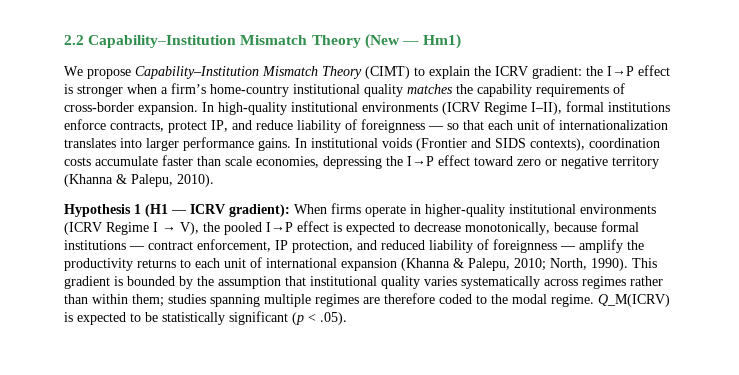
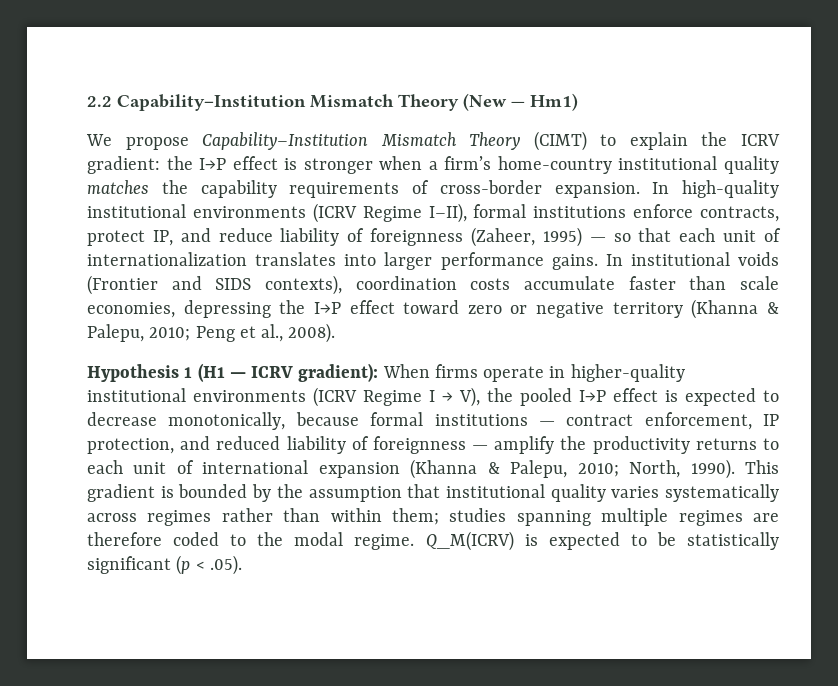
(425, 126) none -> [470,227,582,247] (Zaheer, 1995)
[177,174,214,187] 2010). -> [149,323,336,343] 2010; Peng et al., 2008).

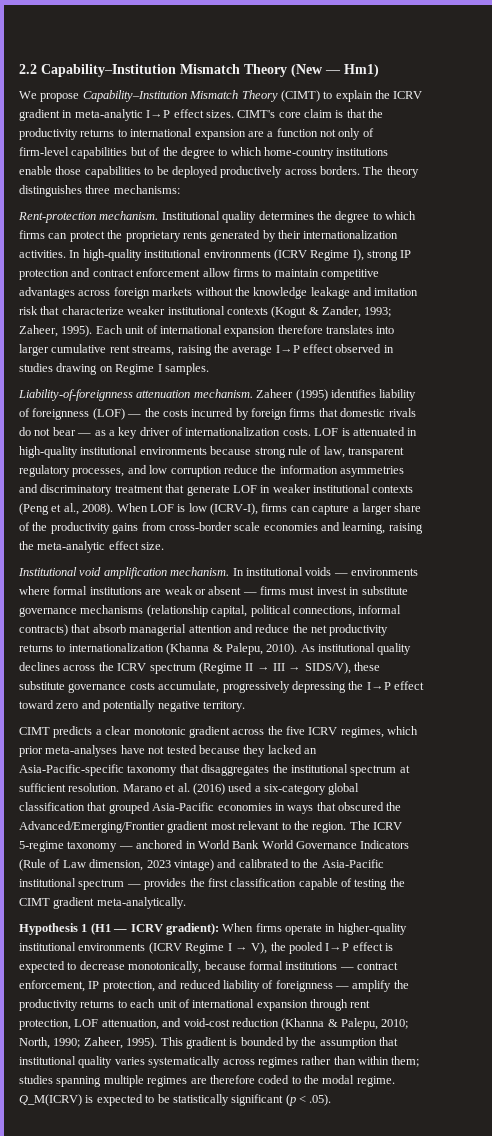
[87,156,779,174] [87,180,640,198] gradient: the I→P effect is stronger when a firm’s home-country institutional quality matches the capability requirements of cross-border expansion. -> [19,109,384,121] [19,128,374,140] [19,147,389,159] [19,166,419,178] [19,185,180,197] [18,211,416,223] [19,230,399,242] [19,250,66,258] gradient in meta-analytic I→P effect sizes. CIMT's core claim is that the productivity returns to international expansion are a function not only of firm-level capabilities but of the degree to which home-country institutions enable those capabilities to be deployed productively across borders. The theory distinguishes three mechanisms: // Rent-protection mechanism. Institutional quality determines the degree to which firms can protect the proprietary rents generated by their internationalization activities.
[428,203,779,223] [87,227,781,247] [87,252,779,270] [87,275,779,295] [87,302,175,318] I–II), formal institutions enforce contracts, protect IP, and reduce liability of foreignness (Zaheer, 1995) — so that each unit of internationalization translates into larger performance gains. In institutional voids (Frontier and SIDS contexts), coordination costs accumulate faster than scale economies, -> [352,249,412,261] [19,268,379,280] [19,287,419,299] [19,306,392,318] [19,325,395,337] [19,344,394,356] [19,363,209,375] [18,389,417,401] [19,408,416,420] [19,427,418,439] [19,446,404,458] [19,465,404,477] [19,484,414,496] [19,503,422,515] [19,522,423,534] [19,541,165,553] [18,567,418,579] [19,586,408,595] [19,605,402,617] [19,624,389,636] [19,643,412,655] [19,662,381,674] [19,681,290,693] I), strong IP protection and contract enforcement allow firms to maintain competitive advantages across foreign markets without the knowledge leakage and imitation risk that characterize weaker institutional contexts (Kogut & Zander, 1993; Zaheer, 1995). Each unit of international expansion therefore translates into larger cumulative rent streams, raising the average I→P effect observed in studies drawing on Regime I samples. // Liability-of-foreignness attenuation mechanism. Zaheer (1995) identifies liability of foreignness (LOF) — the costs incurred by foreign firms that domestic rivals do not bear — as a key driver of internationalization costs. LOF is attenuated in high-quality institutional environments because strong rule of law, transparent regulatory processes, and low corruption reduce the information asymmetries and discriminatory treatment that generate LOF in weaker institutional contexts (Peng et al., 2008). When LOF is low (ICRV-I), firms can capture a larger share of the productivity gains from cross-border scale economies and learning, raising the meta-analytic effect size. // Institutional void amplification mechanism. In institutional voids — environments where formal institutions are weak or absent — firms must invest in substitute governance mechanisms (relationship capital, political connections, informal contracts) that absorb managerial attention and reduce the net productivity returns to internationalization (Khanna & Palepu, 2010). As institutional quality declines across the ICRV spectrum (Regime II → III → SIDS/V), these substitute governance costs accumulate, progressively
[510,299,779,319] [87,323,336,343] or negative territory (Khanna & Palepu, 2010; Peng et al., 2008). -> [81,700,245,712] [19,726,419,738] [19,745,317,757] [19,764,410,776] [19,783,360,795] [19,802,402,814] [19,821,402,833] [19,840,410,852] [19,859,384,871] [19,878,405,890] [19,897,186,909] and potentially negative territory. // CIMT predicts a clear monotonic gradient across the five ICRV regimes, which prior meta-analyses have not tested because they lacked an Asia-Pacific-specific taxonomy that disaggregates the institutional spectrum at sufficient resolution. Marano et al. (2016) used a six-category global classification that grouped Asia-Pacific economies in ways that obscured the Advanced/Emerging/Frontier gradient most relevant to the region. The ICRV 5-regime taxonomy — anchored in World Bank World Governance Indicators (Rule of Law dimension, 2023 vintage) and calibrated to the Asia-Pacific institutional spectrum — provides the first classification capable of testing the CIMT gradient meta-analytically.
(400, 470) none -> [310,999,371,1011] [19,1018,279,1030] through rent protection, LOF attenuation, and void-cost reduction
[690,459,735,479] 1990). -> [53,1037,158,1049] 1990; Zaheer, 1995).

